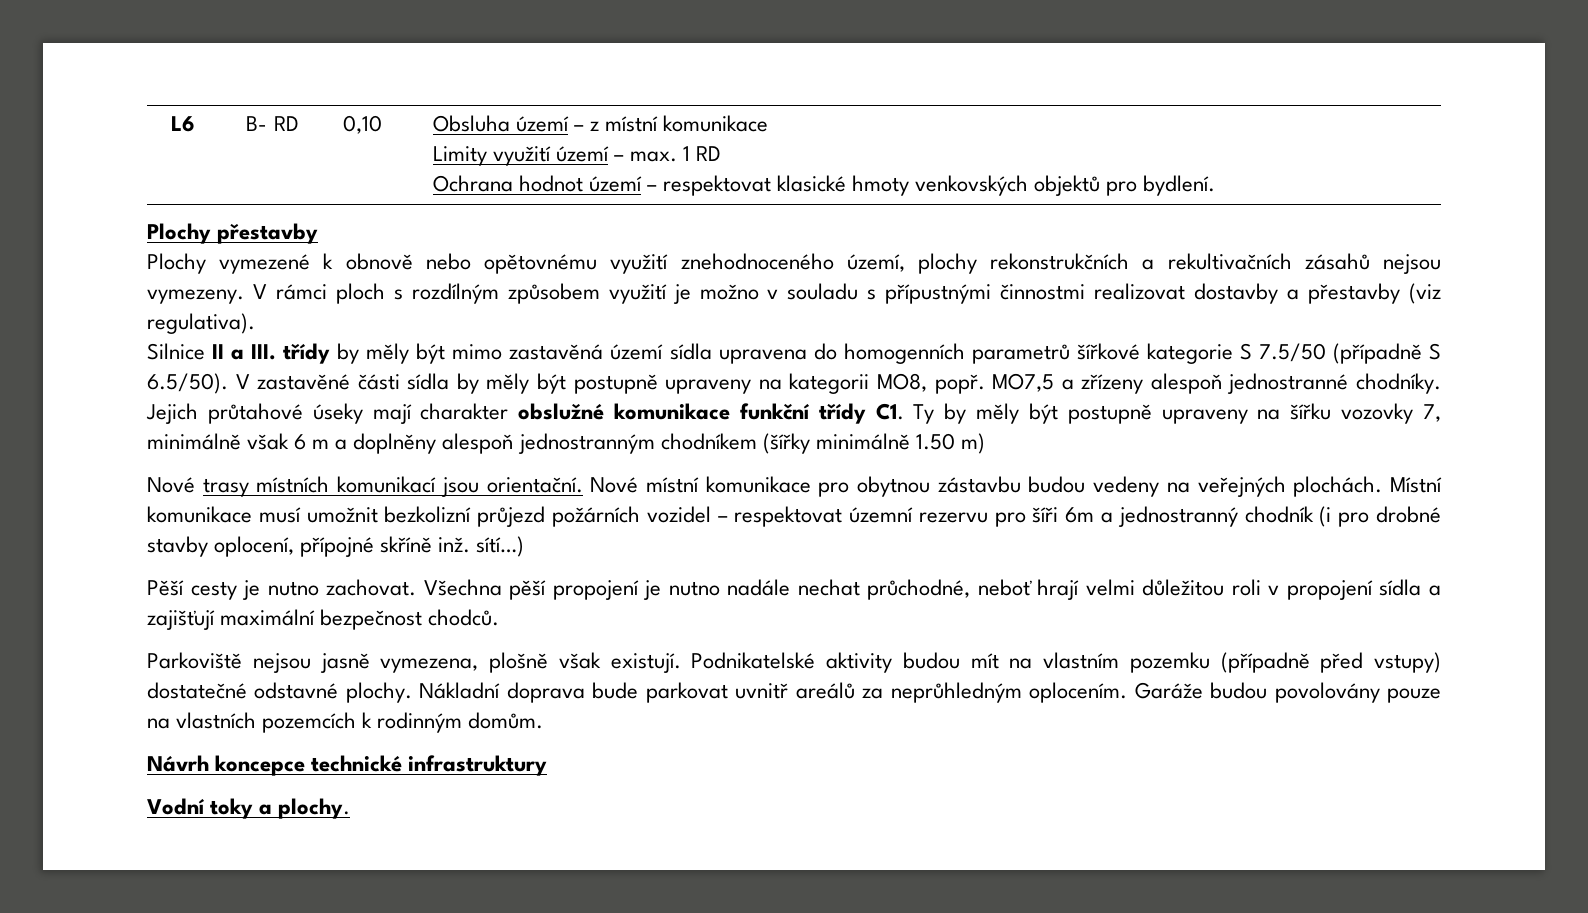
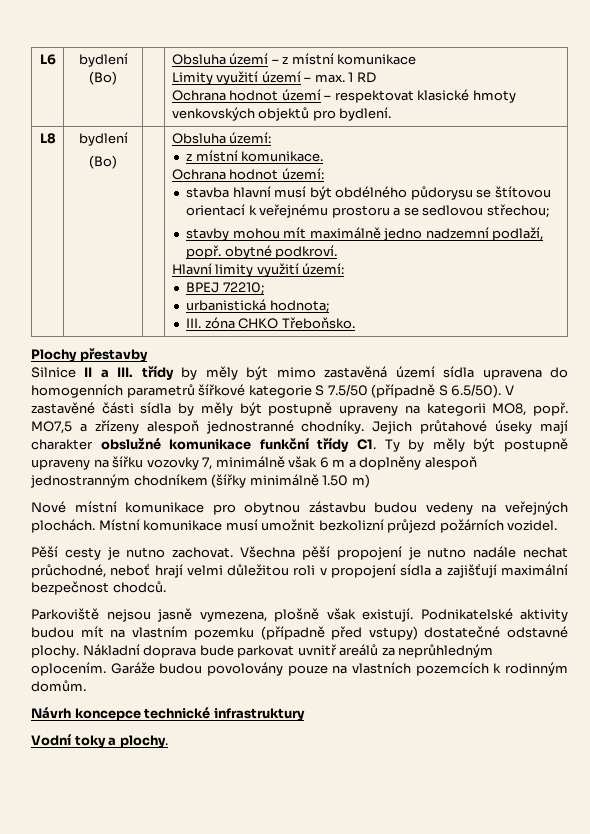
[246,116,299,131] [342,115,382,134] B- RD | 0,10 -> [78,53,128,67] [89,71,117,85] bydlení (Bo) |
[147,223,319,244] [147,253,1441,274] [147,283,1442,304] [147,313,255,334] // Plochy přestavby // Plochy vymezené k obnově nebo opětovnému využití znehodnoceného území, plochy rekonstrukčních a rekultivačních zásahů nejsou vymezeny. V rámci ploch s rozdílným způsobem využití je možno v souladu s přípustnými činnostmi realizovat dostavby a přestavby (viz regulativa). -> [39,133,56,144] [78,132,128,146] [89,155,117,169] [171,132,272,144] [186,150,324,162] [171,168,324,180] [186,186,551,200] [186,204,549,218] [186,227,544,241] [186,245,338,259] [171,263,345,277] [186,282,264,295] [186,299,329,313] [186,317,355,329] [31,348,148,362] // L8 | bydlení // (Bo) | | Obsluha území: // z místní komunikace. // Ochrana hodnot území: // stavba hlavní musí být obdélného půdorysu se štítovou orientací k veřejnému prostoru a se sedlovou střechou; // stavby mohou mít maximálně jedno nadzemní podlaží, popř. obytné podkroví. // Hlavní limity využití území: // BPEJ 72210; // urbanistická hodnota; // III. zóna CHKO Třeboňsko. // Plochy přestavby
[202,476,639,497] trasy místních komunikací jsou orientační. Nové -> (66, 507) none
[646,506,1442,527] [147,536,525,557] vozidel – respektovat územní rezervu pro šíři 6m a jednostranný chodník (i pro drobné stavby oplocení, přípojné skříně inž. sítí…) -> [507,520,558,531] vozidel.

